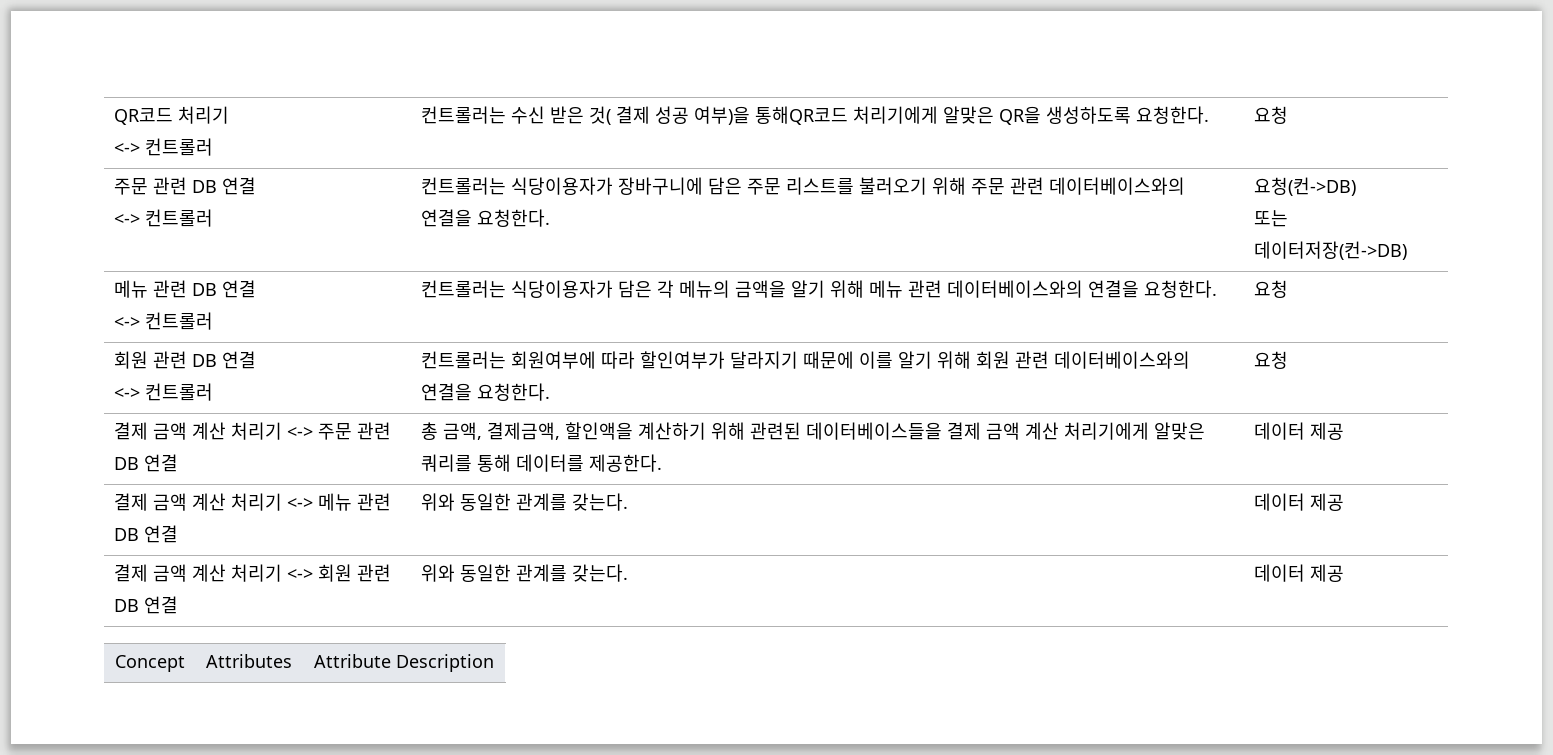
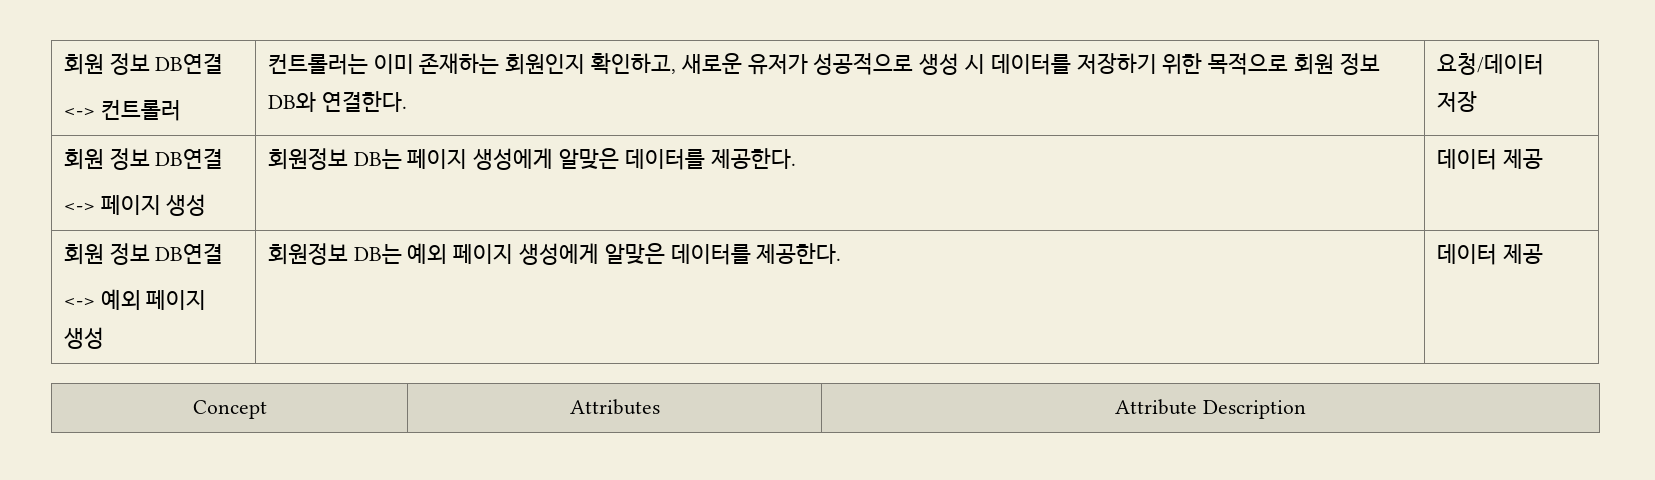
[114,106,230,125] [114,138,214,156] [421,106,1210,125] [1254,106,1289,124] [114,177,257,195] [114,209,214,227] [421,177,1186,195] [421,209,551,227] [1254,177,1357,196] [1254,210,1289,227] [1254,241,1408,260] [114,280,257,298] [114,312,214,330] [421,280,1218,298] [1254,280,1289,298] [114,351,257,369] [114,383,214,401] [421,351,1191,369] [421,383,551,401] [1254,351,1289,369] [114,422,392,440] [114,454,179,472] [421,422,1206,440] [421,454,663,472] [1254,422,1345,440] [114,493,392,511] [114,525,179,543] [421,493,629,511] [1254,493,1345,511] [114,564,392,582] [114,596,179,614] [421,564,629,582] QR코드 처리기 // <-> 컨트롤러 | 컨트롤러는 수신 받은 것( 결제 성공 여부)을 통해QR코드 처리기에게 알맞은 QR을 생성하도록 요청한다. | 요청 // 주문 관련 DB 연결 // <-> 컨트롤러 | 컨트롤러는 식당이용자가 장바구니에 담은 주문 리스트를 불러오기 위해 주문 관련 데이터베이스와의 연결을 요청한다. | 요청(컨->DB) // 또는 데이터저장(컨->DB) // 메뉴 관련 DB 연결 // <-> 컨트롤러 | 컨트롤러는 식당이용자가 담은 각 메뉴의 금액을 알기 위해 메뉴 관련 데이터베이스와의 연결을 요청한다. | 요청 // 회원 관련 DB 연결 // <-> 컨트롤러 | 컨트롤러는 회원여부에 따라 할인여부가 달라지기 때문에 이를 알기 위해 회원 관련 데이터베이스와의 연결을 요청한다. | 요청 // 결제 금액 계산 처리기 <-> 주문 관련 DB 연결 | 총 금액, 결제금액, 할인액을 계산하기 위해 관련된 데이터베이스들을 결제 금액 계산 처리기에게 알맞은 쿼리를 통해 데이터를 제공한다. | 데이터 제공 // 결제 금액 계산 처리기 <-> 메뉴 관련 DB 연결 | 위와 동일한 관계를 갖는다. | 데이터 제공 // 결제 금액 계산 처리기 <-> 회원 관련 DB 연결 | 위와 동일한 관계를 갖는다. -> [63,53,224,75] [63,99,181,121] [267,53,1380,75] [267,91,407,112] [1436,53,1544,75] [1436,91,1477,112] [63,148,224,170] [63,194,207,216] [267,148,796,170] [1436,148,1543,170] [63,243,224,265] [63,289,207,310] [63,327,104,349] [267,243,842,265] 회원 정보 DB연결 // <-> 컨트롤러 | 컨트롤러는 이미 존재하는 회원인지 확인하고, 새로운 유저가 성공적으로 생성 시 데이터를 저장하기 위한 목적으로 회원 정보 DB와 연결한다. | 요청/데이터 저장 // 회원 정보 DB연결 // <-> 페이지 생성 | 회원정보 DB는 페이지 생성에게 알맞은 데이터를 제공한다. | 데이터 제공 // 회원 정보 DB연결 // <-> 예외 페이지 생성 | 회원정보 DB는 예외 페이지 생성에게 알맞은 데이터를 제공한다.

